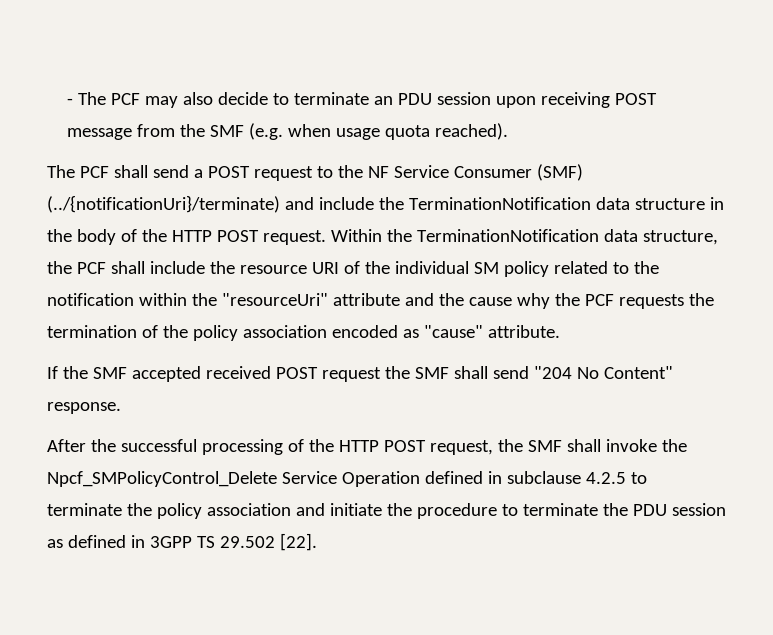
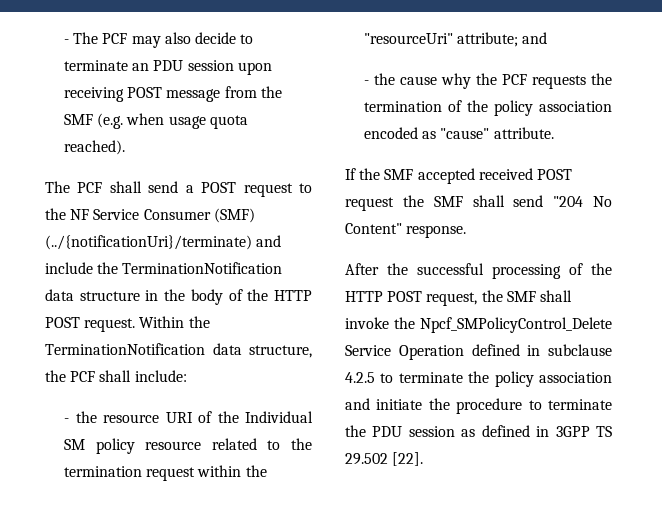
[149,261,205,274] include -> [134,370,187,382] [64,418,70,423] include: // -
[394,261,469,274] individual -> [244,411,313,423] Individual
(549, 269) none -> [145,441,202,450] resource
[47,293,134,306] notification -> [64,466,196,481] termination request
[332,293,434,306] attribute and -> [457,32,548,47] [364,80,370,85] attribute; and // -

